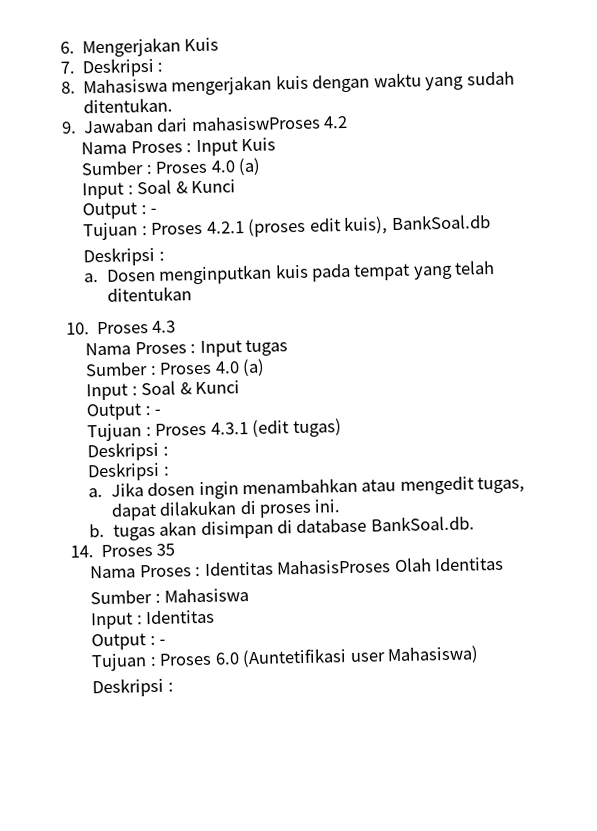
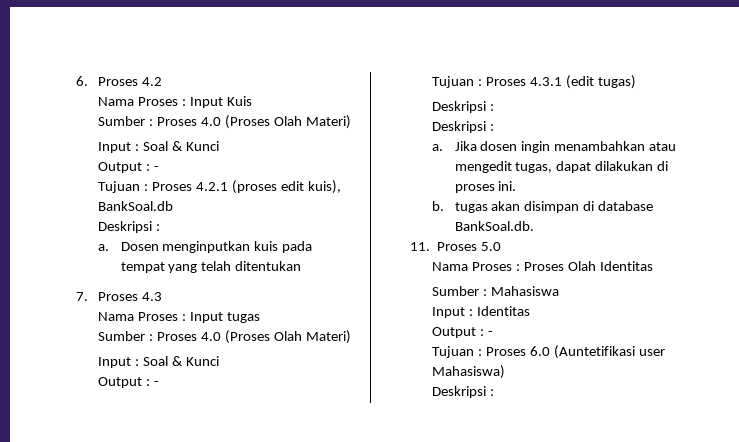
[81,37,220,58] [59,57,164,78] [60,71,515,96] [82,97,173,114] [60,115,321,134] Mengerjakan Kuis // 7. Deskripsi : // 8. Mahasiswa mengerjakan kuis dengan waktu yang sudah ditentukan. // 9. Jawaban dari mahasiswProses -> [98,77,139,86] Proses
[238,157,262,176] (a) -> [224,115,351,129] (Proses Olah Materi)
[65,322,90,335] 10. -> [75,292,88,301] 7.
[242,358,266,377] (a) -> [224,330,351,344] (Proses Olah Materi)
[69,543,176,558] [90,559,392,579] 14. Proses 35 // Nama Proses : Identitas MahasisProses -> [409,242,501,251] [432,262,564,271] 11. Proses 5.0 // Nama Proses : Proses

